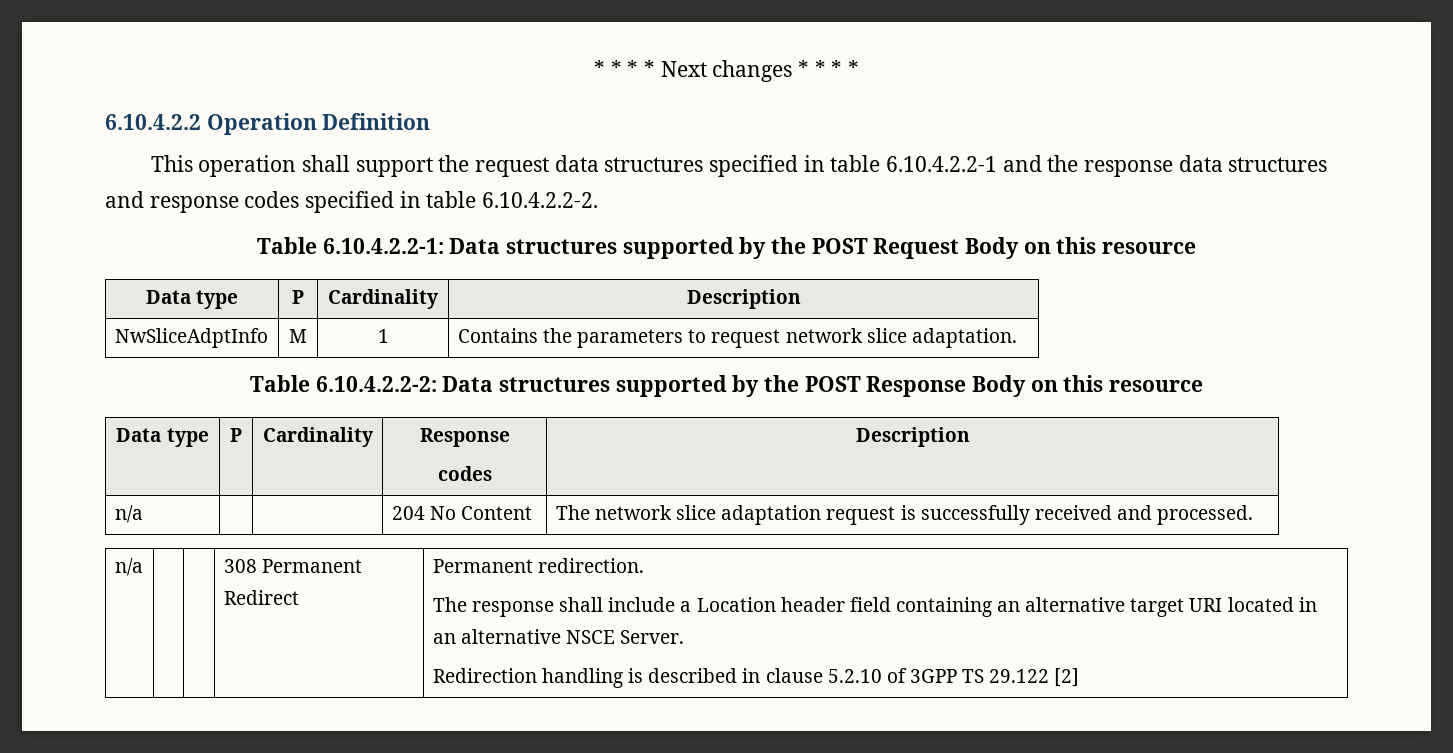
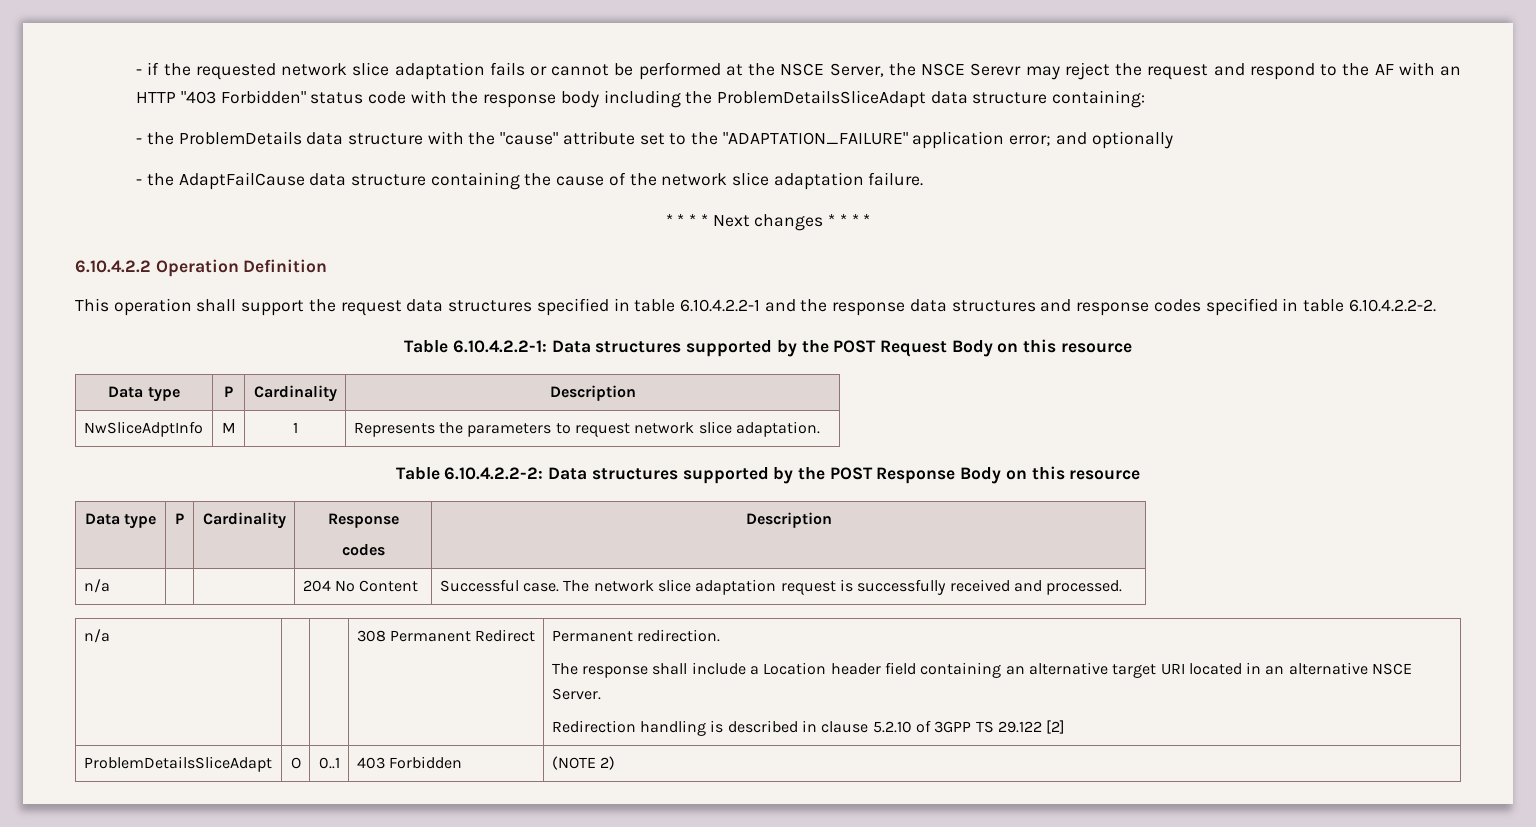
(593, 68) none -> [136,62,1462,80] [136,90,1146,108] [136,131,1173,149] [136,172,924,190] - if the requested network slice adaptation fails or cannot be performed at the NSCE Server, the NSCE Serevr may reject the request and respond to the AF with an HTTP "403 Forbidden" status code with the response body including the ProblemDetailsSliceAdapt data structure containing: // - the ProblemDetails data structure with the "cause" attribute set to the "ADAPTATION_FAILURE" application error; and optionally // - the AdaptFailCause data structure containing the cause of the network slice adaptation failure. //
[457,328,538,343] Contains -> [353,422,435,437] Represents
(533, 513) none -> [439,579,559,592] Successful case.
(1080, 677) none -> [83,756,272,772] [290,757,301,769] [318,757,340,769] [356,756,462,769] [551,756,615,770] // ProblemDetailsSliceAdapt | O | 0..1 | 403 Forbidden | (NOTE 2)

